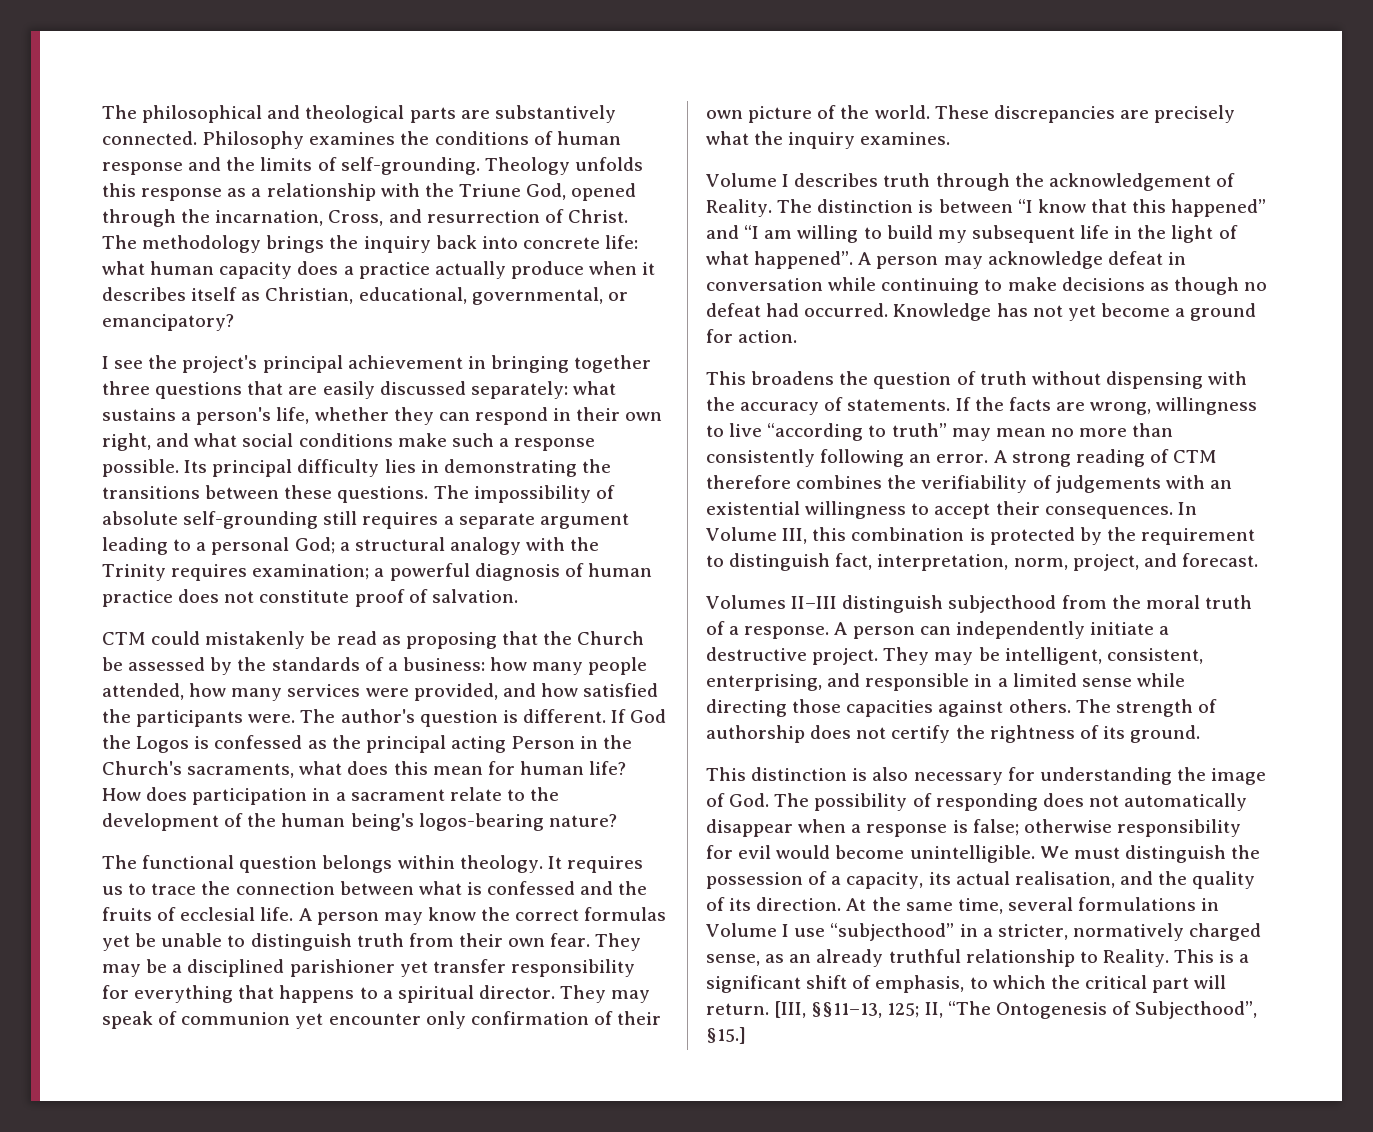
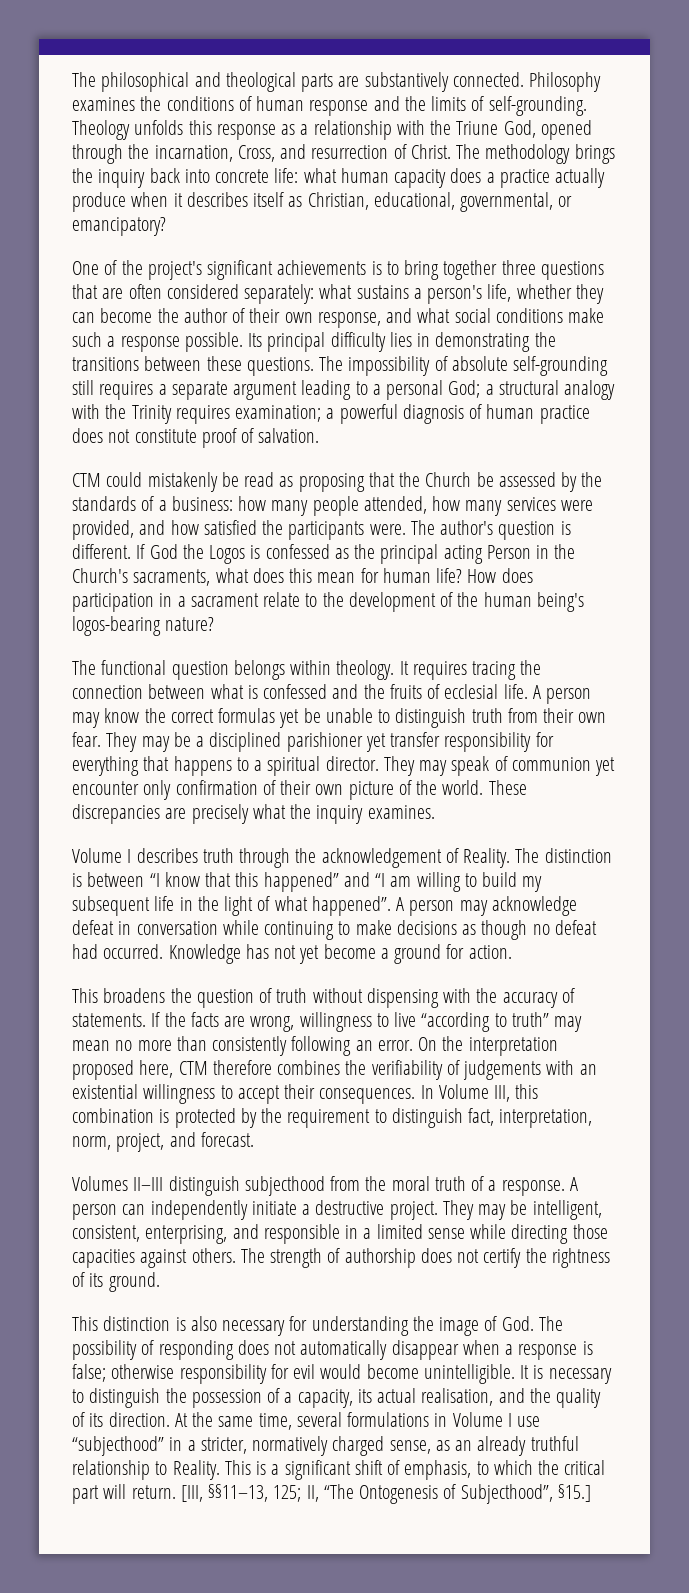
[102,355,569,373] I see the project's principal achievement in bringing -> [72,260,440,280] One of the project's significant achievements is to bring
[322,381,466,399] easily discussed -> [128,284,239,299] often considered
[474,407,663,425] [102,433,151,451] respond in their own right, -> [100,308,381,328] become the author of their own response,
[102,883,197,895] us to trace -> [472,661,517,680] tracing
[993,449,1169,467] A strong reading of -> [418,1036,558,1056] [72,1060,174,1080] On the interpretation proposed here,
[1039,846,1120,859] We must -> [520,1365,612,1384] [72,1389,84,1403] It is necessary to

